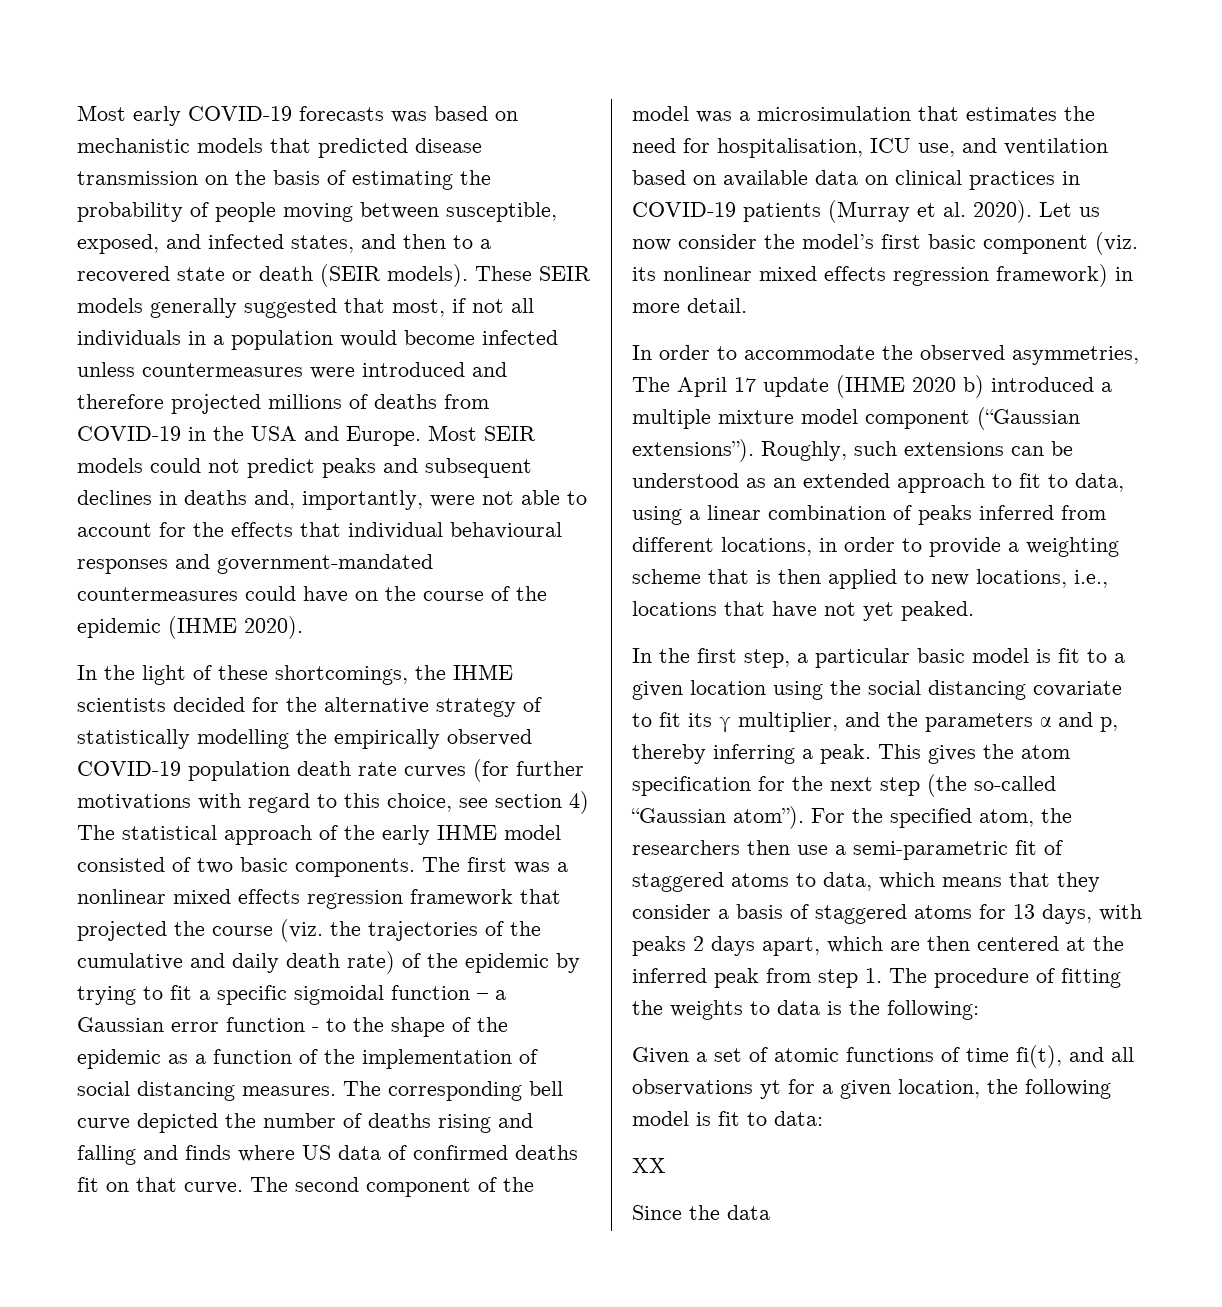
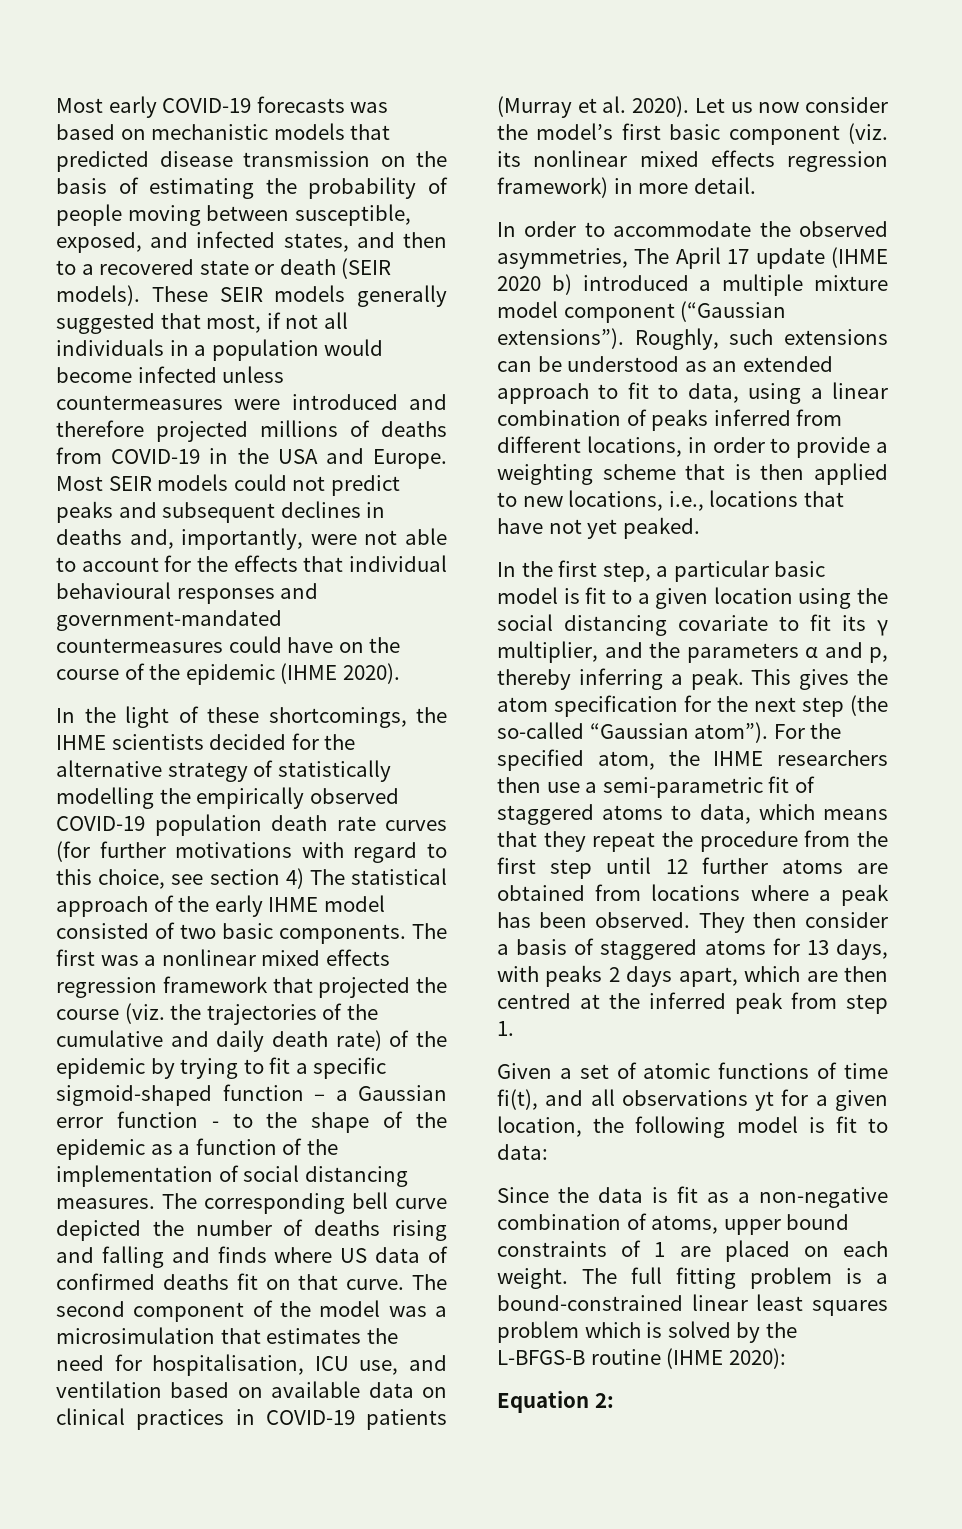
[294,985,384,1005] sigmoidal -> [56,1085,212,1106] sigmoid-shaped
(1072, 815) none -> [713,751,764,766] IHME
(1100, 882) none -> [592,830,888,852] [497,857,888,879] [497,884,889,906] [497,912,797,933] repeat the procedure from the first step until 12 further atoms are obtained from locations where a peak has been observed. They then
[977,936,1059,951] centered -> [497,993,571,1009] centred
[889,968,1121,988] [632,1000,979,1020] The procedure of fitting the weights to data is the following: -> (514, 1028) none
[632,1158,666,1173] // XX -> (548, 1152) none
(770, 1212) none -> [652,1186,888,1208] [497,1213,850,1235] [497,1240,888,1262] [497,1267,888,1289] [497,1294,888,1316] [497,1321,797,1343] [497,1348,786,1369] [497,1390,614,1413] is fit as a non-negative combination of atoms, upper bound constraints of 1 are placed on each weight. The full fitting problem is a bound-constrained linear least squares problem which is solved by the L-BFGS-B routine (IHME 2020): // Equation 2:

